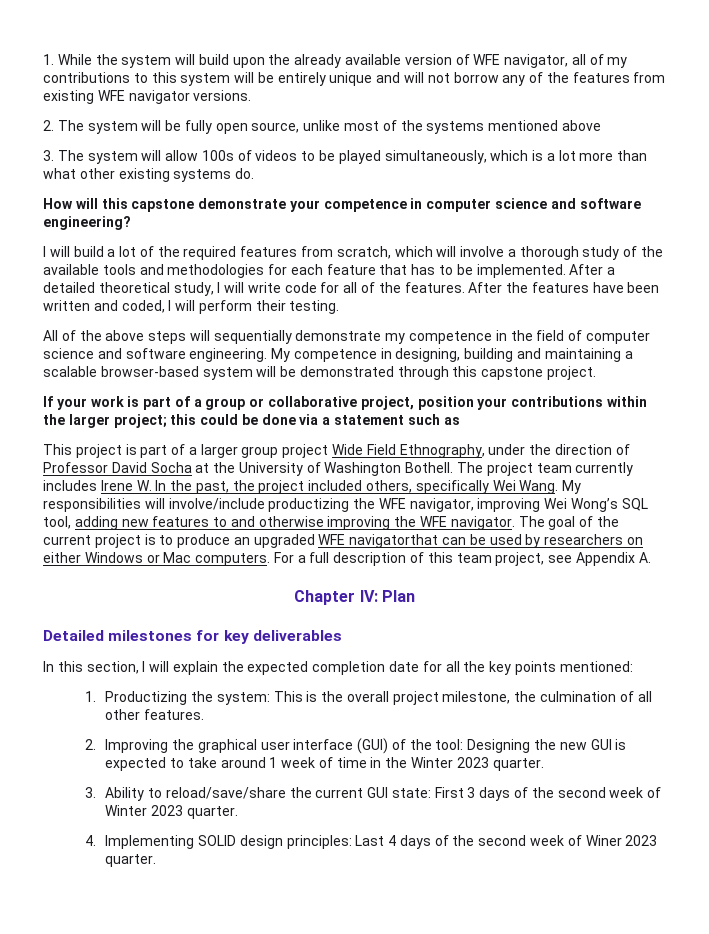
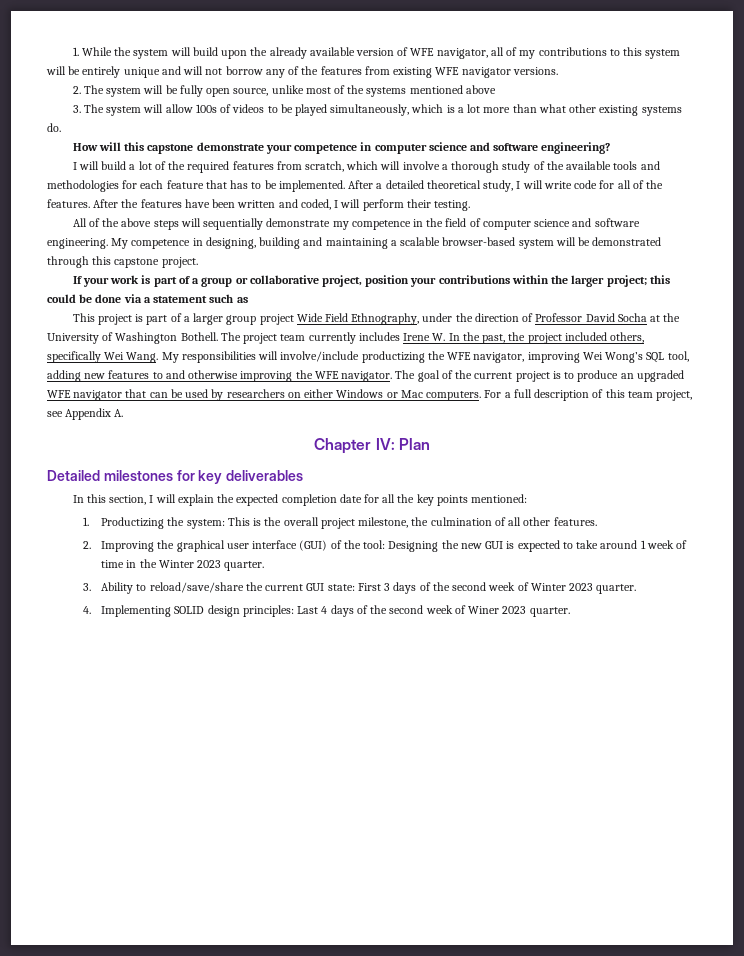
[349,534,439,548] navigatorthat -> [73,389,147,401] navigator that

